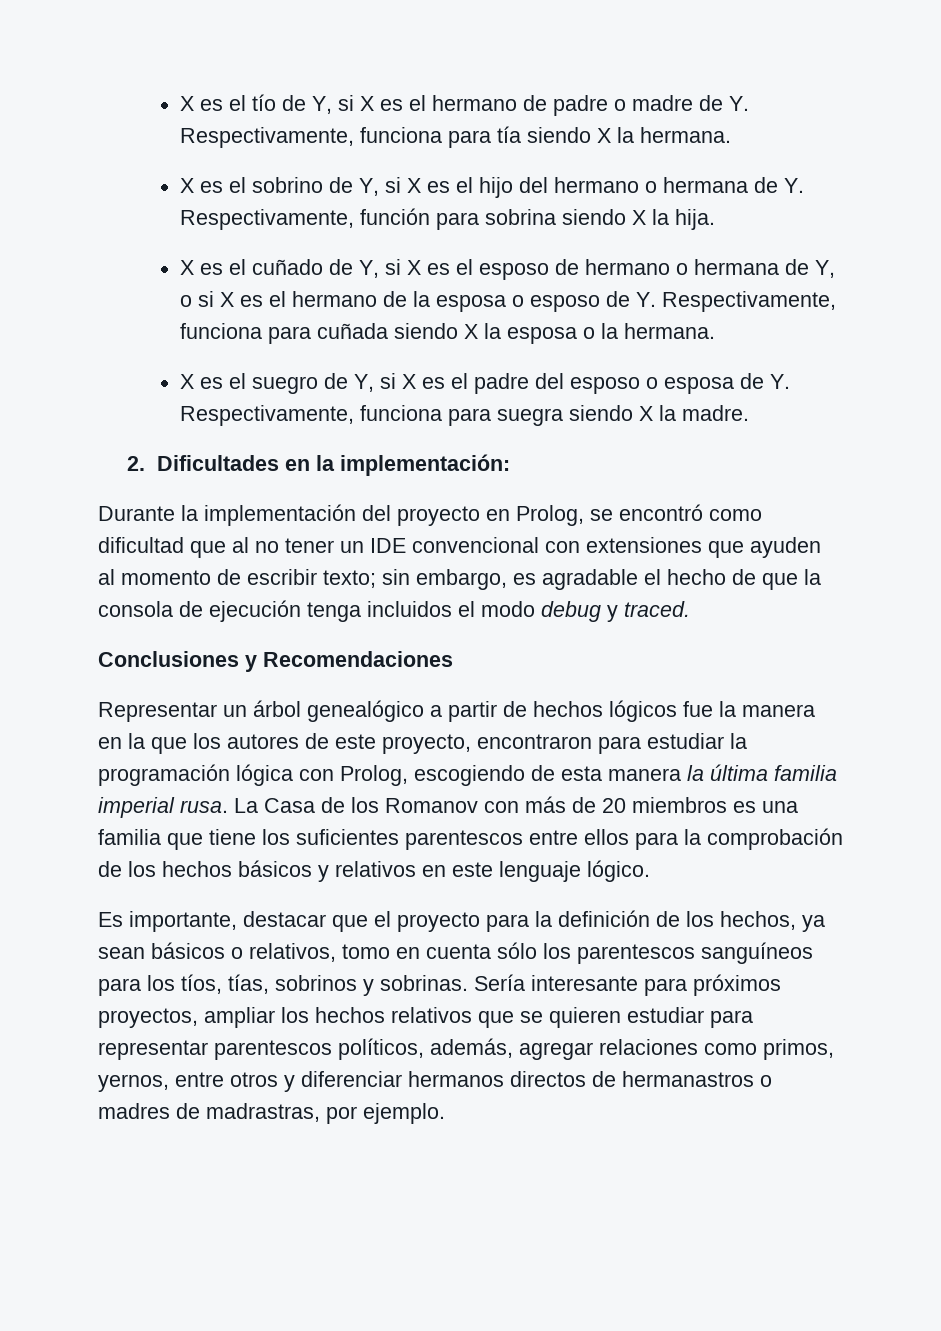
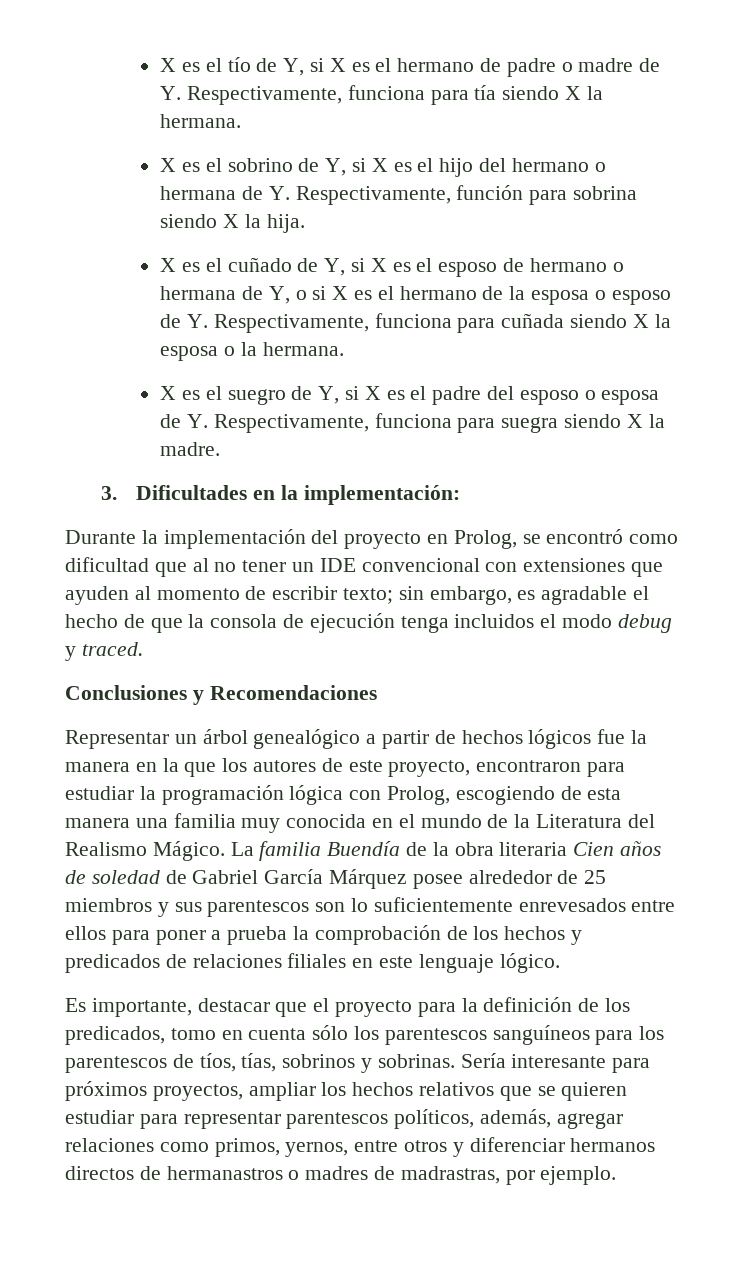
[127,456,146,471] 2. -> [100,486,117,500] 3.
[687,764,837,781] [98,796,798,818] [98,829,678,850] la última familia imperial rusa. La Casa de los Romanov con más de 20 miembros es una familia que tiene los suficientes parentescos entre ellos para -> [135,813,655,833] [65,841,662,861] [65,869,607,889] [65,897,676,917] [65,926,288,945] una familia muy conocida en el mundo de la Literatura del Realismo Mágico. La familia Buendía de la obra literaria Cien años de soledad de Gabriel García Márquez posee alrededor de 25 miembros y sus parentescos son lo suficientemente enrevesados entre ellos para poner a prueba
[238,860,416,882] básicos y relativos -> [571,930,583,945] [65,953,347,973] y predicados de relaciones filiales
[720,911,825,932] [98,942,336,962] hechos, ya sean básicos o relativos, -> [65,1026,165,1045] predicados,
(175, 983) none -> [65,1054,194,1073] parentescos de

